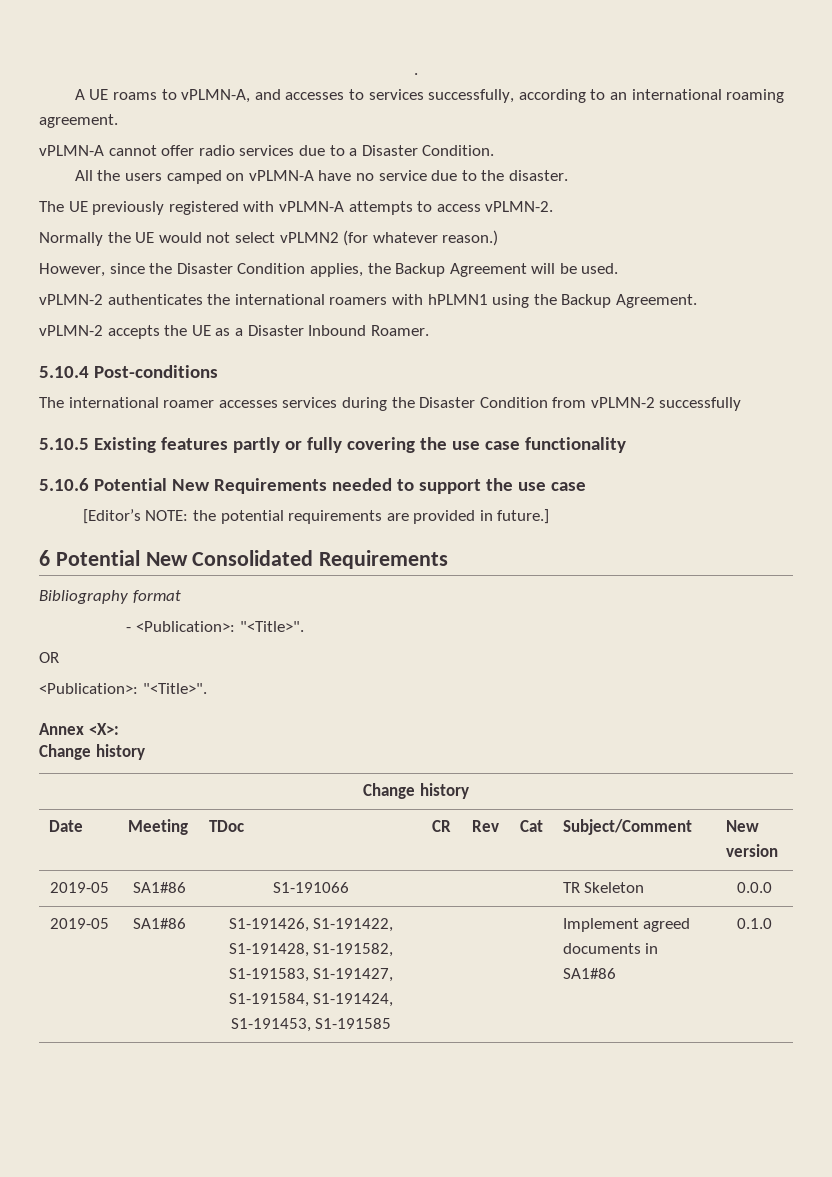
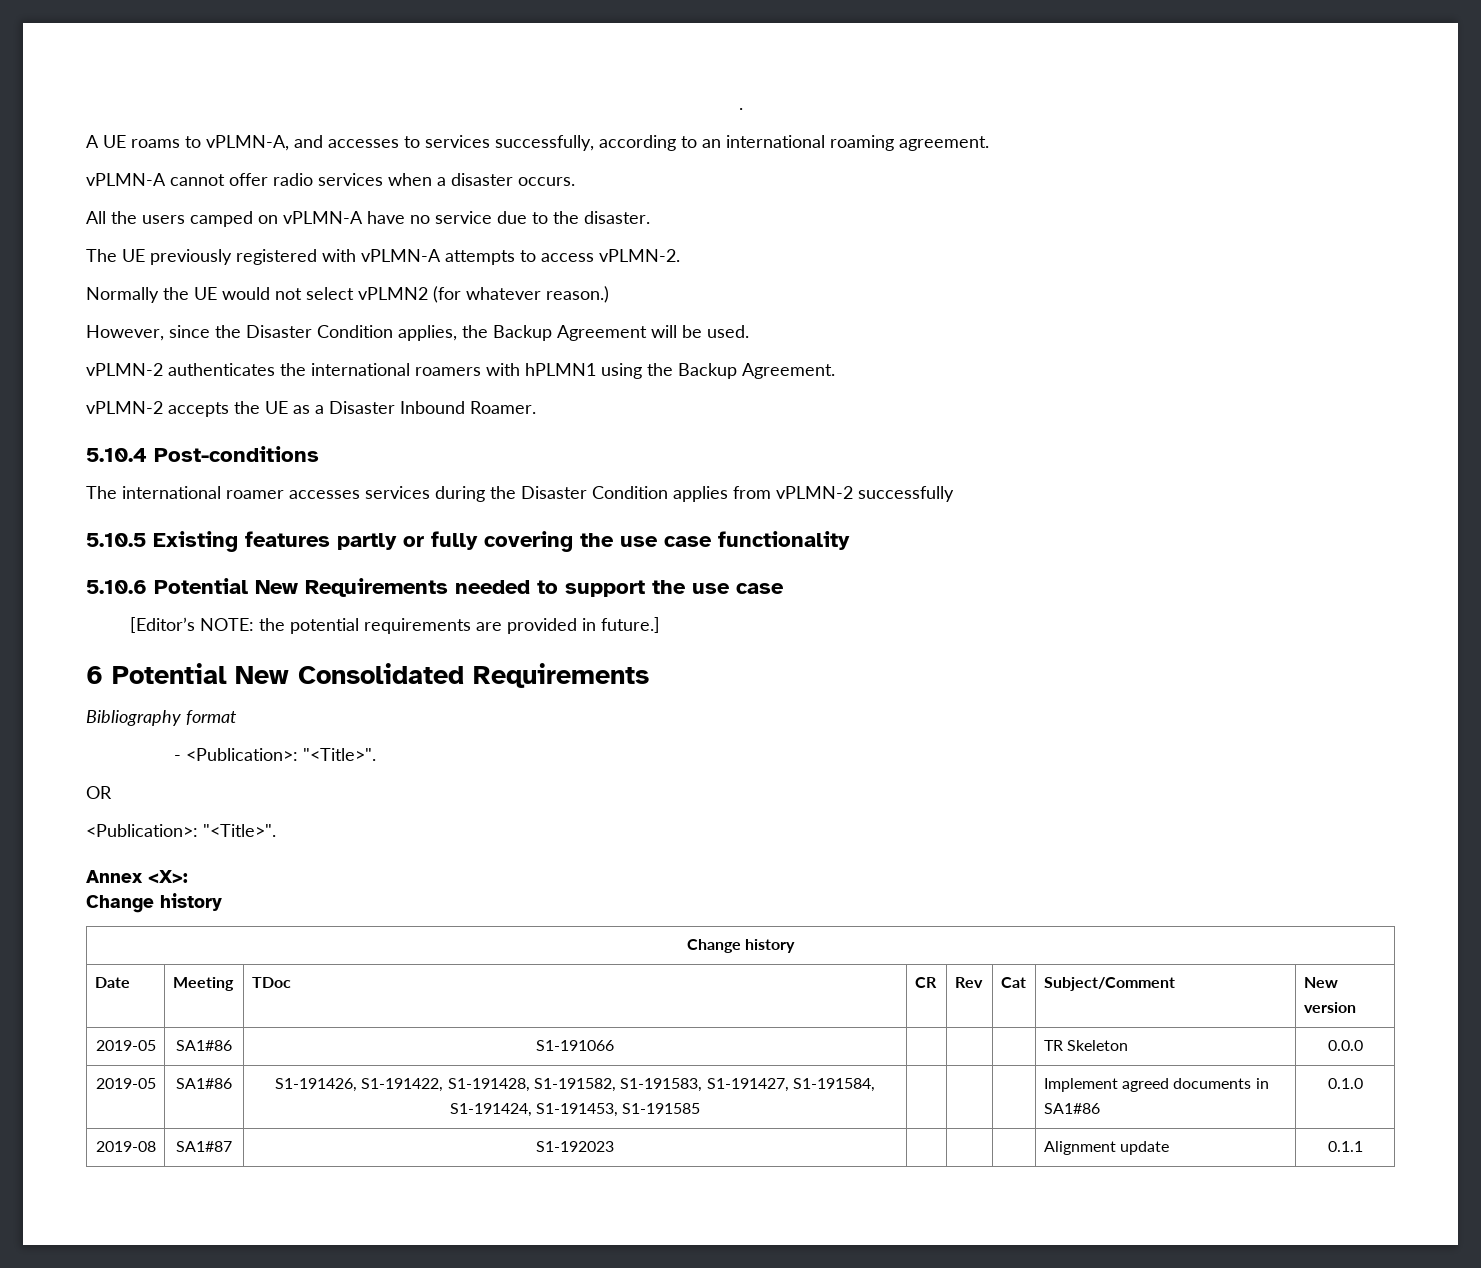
[298,145,495,156] due to a Disaster Condition. -> [388,173,575,186] when a disaster occurs.
(548, 402) none -> [673,486,728,502] applies
(772, 923) none -> [95,1141,156,1152] [176,1141,232,1152] [536,1141,614,1152] [1043,1141,1170,1155] [1327,1141,1363,1152] // 2019-08 | SA1#87 | S1-192023 | | | | Alignment update | 0.1.1

